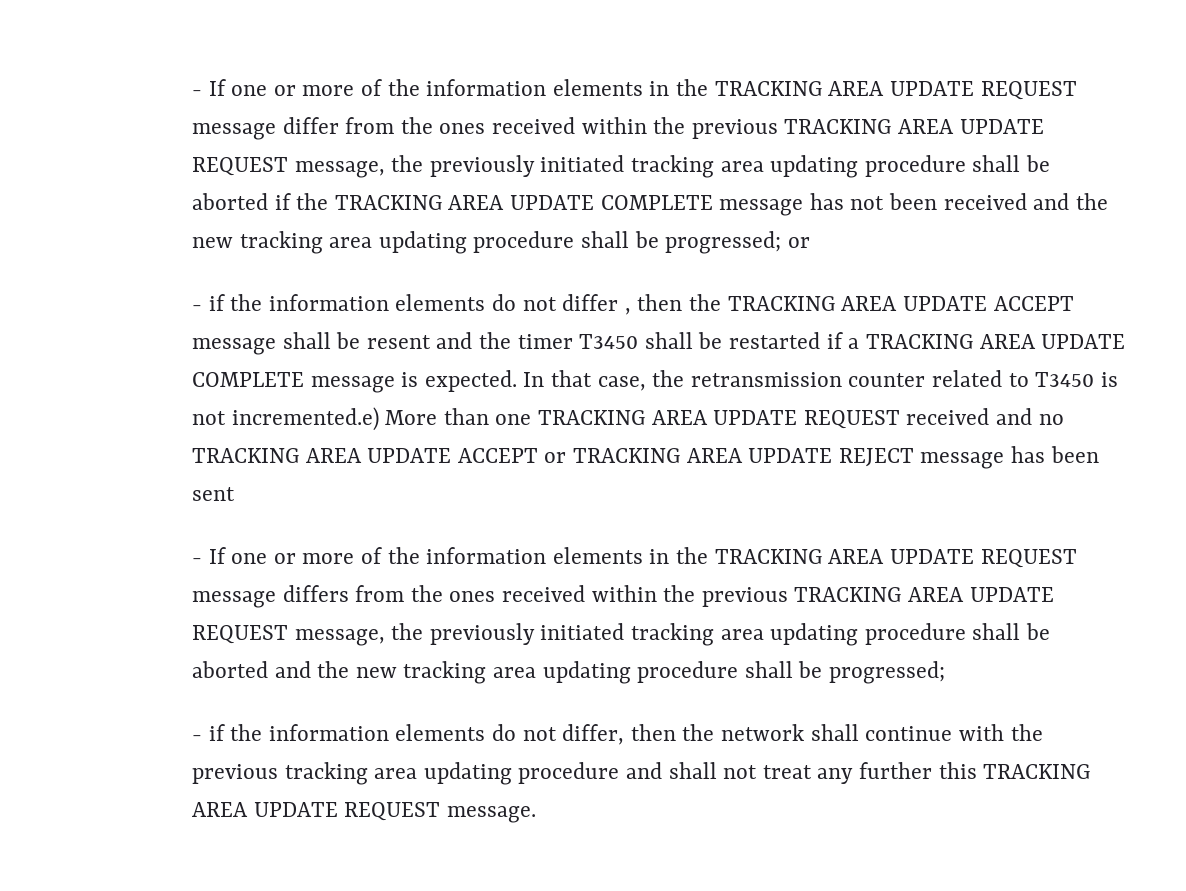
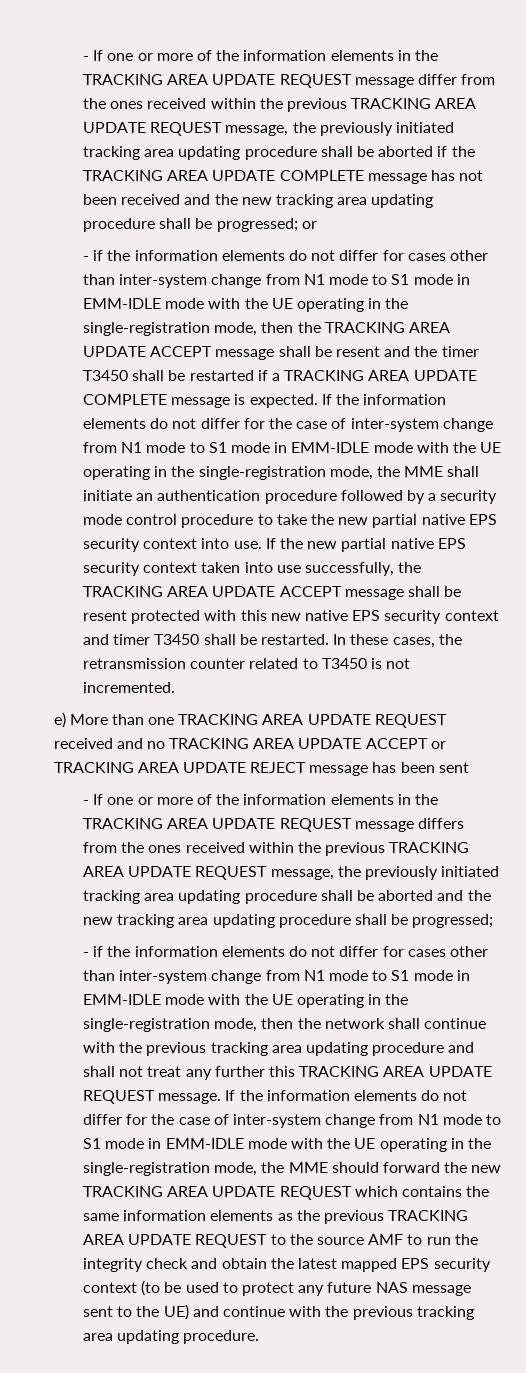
[624,308,631,315] , -> [382,250,488,261] [83,274,470,288] [83,298,409,312] [83,322,258,336] for cases other than inter-system change from N1 mode to S1 mode in EMM-IDLE mode with the UE operating in the single-registration mode,
[523,370,646,391] In that case, -> [321,394,447,405] [83,418,493,432] [83,442,502,453] [83,466,480,480] [83,490,498,504] [83,514,497,528] [83,538,466,552] [83,562,422,576] [83,586,462,600] [83,610,499,624] [83,634,435,648] If the information elements do not differ for the case of inter-system change from N1 mode to S1 mode in EMM-IDLE mode with the UE operating in the single-registration mode, the MME shall initiate an authentication procedure followed by a security mode control procedure to take the new partial native EPS security context into use. If the new partial native EPS security context taken into use successfully, the TRACKING AREA UPDATE ACCEPT message shall be resent protected with this new native EPS security context and timer T3450 shall be restarted. In these cases,
[231,407,379,431] incremented.e) -> [83,682,176,693] [53,712,66,728] incremented. // e)
[562,724,625,745] differ, -> [339,946,488,957] [83,970,470,984] [83,994,409,1008] [83,1018,258,1032] differ for cases other than inter-system change from N1 mode to S1 mode in EMM-IDLE mode with the UE operating in the single-registration mode,
(536, 814) none -> [225,1090,468,1101] [83,1114,501,1128] [83,1138,491,1152] [83,1162,502,1176] [83,1186,490,1200] [83,1210,469,1224] [83,1234,478,1248] [83,1258,491,1272] [83,1280,471,1296] [83,1304,474,1320] [83,1330,260,1344] If the information elements do not differ for the case of inter-system change from N1 mode to S1 mode in EMM-IDLE mode with the UE operating in the single-registration mode, the MME should forward the new TRACKING AREA UPDATE REQUEST which contains the same information elements as the previous TRACKING AREA UPDATE REQUEST to the source AMF to run the integrity check and obtain the latest mapped EPS security context (to be used to protect any future NAS message sent to the UE) and continue with the previous tracking area updating procedure.

